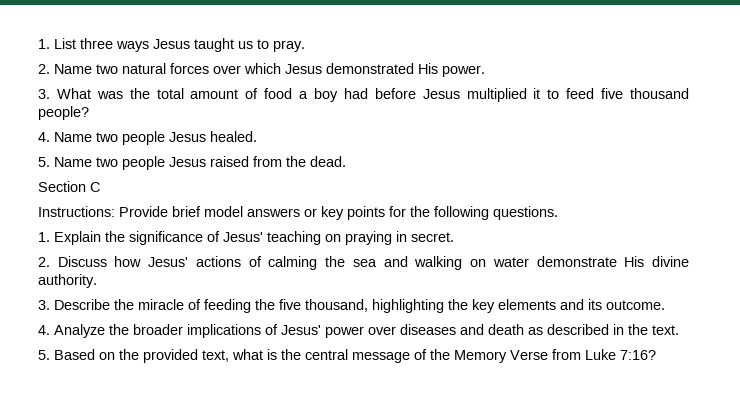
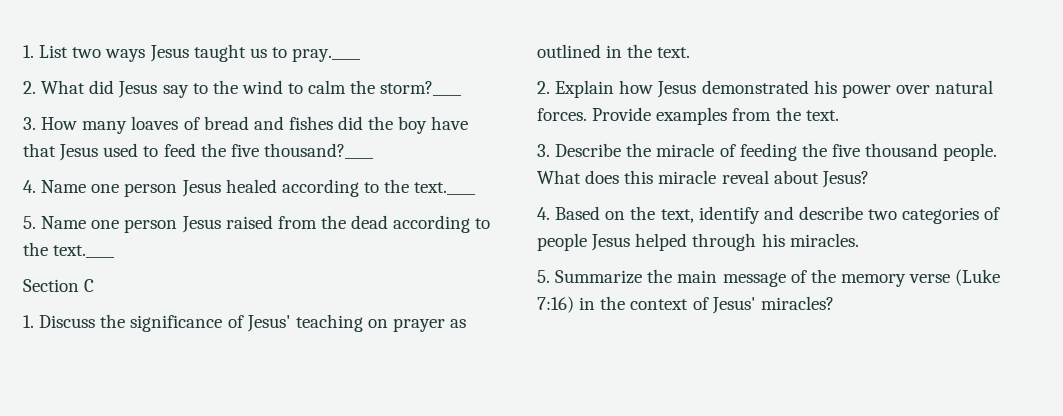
[80,38,113,49] three -> [72,47,102,58] two
[273,40,305,52] [38,63,485,77] [38,88,690,102] [38,106,89,120] [38,131,257,145] pray. // 2. Name two natural forces over which Jesus demonstrated His power. // 3. What was the total amount of food a boy had before Jesus multiplied it to feed five thousand people? // 4. Name two people Jesus healed. -> [292,48,362,62] [23,80,463,98] [23,116,469,134] [23,143,374,161] [23,179,477,197] pray.____ // 2. What did Jesus say to the wind to calm the storm?____ // 3. How many loaves of bread and fishes did the boy have that Jesus used to feed the five thousand?____ // 4. Name one person Jesus healed according to the text.____
[96,156,165,170] two people -> [91,219,178,233] one person
[310,156,346,167] [38,181,100,192] [38,206,558,220] [38,231,101,245] dead. // Section C // Instructions: Provide brief model answers or key points for the following questions. // 1. Explain -> [351,215,491,233] [23,242,116,258] [23,279,95,292] [23,315,96,328] dead according to the text.____ // Section C // 1. Discuss
[345,231,454,245] [38,256,690,270] [38,274,97,288] praying in secret. // 2. Discuss how Jesus' actions of calming the sea and walking on water demonstrate His divine authority. -> [393,318,467,332] [537,44,691,58] [537,80,994,98] [537,107,839,125] prayer as outlined in the text. // 2. Explain how Jesus demonstrated his power over natural forces. Provide examples from the text.
[305,299,665,313] [38,324,679,338] [38,349,656,363] thousand, highlighting the key elements and its outcome. // 4. Analyze the broader implications of Jesus' power over diseases and death as described in the text. // 5. Based on the provided text, what is the central message of the Memory Verse from Luke 7:16? -> [865,143,998,161] [537,170,869,188] [537,206,1001,224] [537,233,859,251] [537,269,1001,287] [537,296,834,314] thousand people. What does this miracle reveal about Jesus? // 4. Based on the text, identify and describe two categories of people Jesus helped through his miracles. // 5. Summarize the main message of the memory verse (Luke 7:16) in the context of Jesus' miracles?

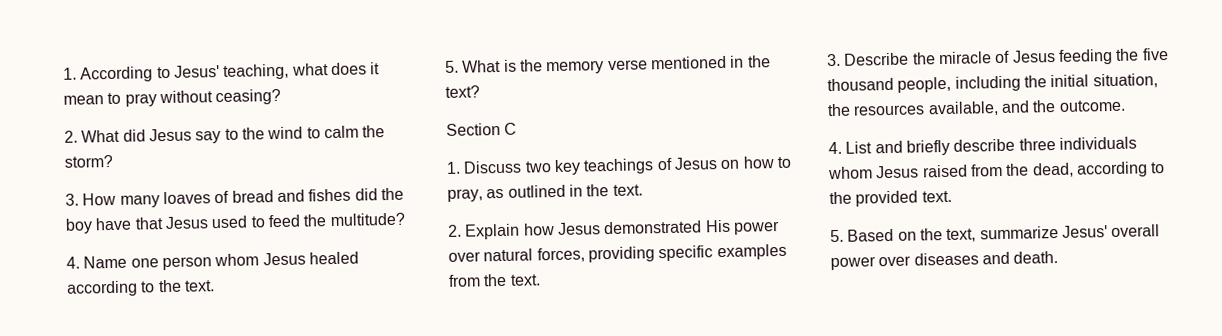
[23,44,362,62] 1. List two ways Jesus taught us to pray.____ -> [63,62,381,83] [63,88,282,107] 1. According to Jesus' teaching, what does it mean to pray without ceasing?
[380,81,463,96] storm?____ -> [64,154,113,168] storm?
[230,143,374,159] five thousand?____ -> [329,212,405,227] multitude?
(178, 190) none -> [214,253,260,267] whom
[414,182,477,195] [23,215,491,233] [23,242,116,258] [23,279,95,292] [23,314,446,332] text.____ // 5. Name one person Jesus raised from the dead according to the text.____ // Section C // 1. Discuss the significance of Jesus' teaching on prayer -> [183,280,215,292] [445,55,771,75] [445,85,480,98] [446,122,518,136] [446,156,792,176] [447,188,483,202] text. // 5. What is the memory verse mentioned in the text? // Section C // 1. Discuss two key teachings of Jesus on how to pray,
[813,80,837,94] his -> [704,219,731,233] His
[537,107,652,121] forces. Provide -> [536,245,714,263] forces, providing specific
(736, 150) none -> [1011,50,1056,63] Jesus
[943,143,998,161] [537,170,869,188] [537,206,1001,224] [537,233,859,251] [537,269,1001,287] [537,296,834,314] people. What does this miracle reveal about Jesus? // 4. Based on the text, identify and describe two categories of people Jesus helped through his miracles. // 5. Summarize the main message of the memory verse (Luke 7:16) in the context of Jesus' miracles? -> [897,73,1158,93] [827,99,1126,117] [828,136,1137,156] [828,161,1166,180] [829,190,952,207] [830,224,1161,243] [830,250,1059,271] people, including the initial situation, the resources available, and the outcome. // 4. List and briefly describe three individuals whom Jesus raised from the dead, according to the provided text. // 5. Based on the text, summarize Jesus' overall power over diseases and death.

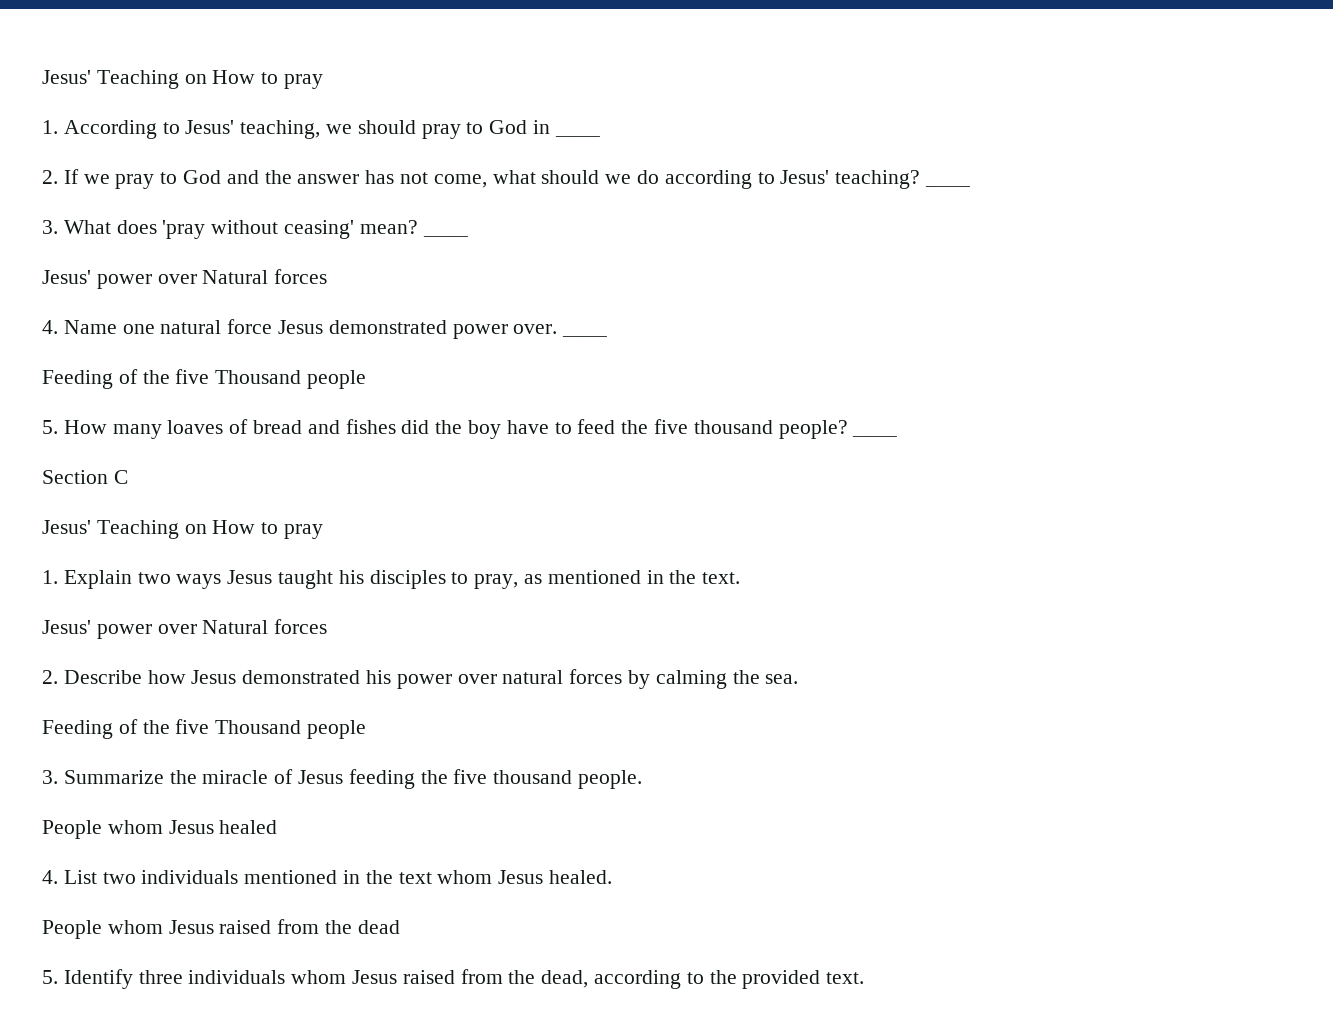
(63, 73) none -> [42,70,324,89] Jesus' Teaching on How to pray //
[291,62,381,76] [63,88,282,107] [64,125,386,144] [64,154,113,168] [65,193,79,206] what does it mean to pray without ceasing? // 2. What did Jesus say to the wind to calm the storm? // 3. -> [326,120,551,139] [554,134,600,137] [42,169,971,189] [42,220,418,239] [422,234,468,237] [42,269,328,289] [42,319,558,339] [562,334,608,337] [42,369,367,389] [42,420,58,434] we should pray to God in ____ // 2. If we pray to God and the answer has not come, what should we do according to Jesus' teaching? ____ // 3. What does 'pray without ceasing' mean? ____ // Jesus' power over Natural forces // 4. Name one natural force Jesus demonstrated power over. ____ // Feeding of the five Thousand people // 5.
[134,212,405,230] [66,251,359,271] [66,279,215,297] [445,55,771,75] [445,85,480,98] [446,122,518,136] [446,156,775,176] that Jesus used to feed the multitude? // 4. Name one person whom Jesus healed according to the text. // 5. What is the memory verse mentioned in the text? // Section C // 1. Discuss two key teachings of Jesus on how -> [554,419,898,439] [42,470,128,484] [42,520,324,539] [42,570,446,589] to feed the five thousand people? ____ // Section C // Jesus' Teaching on How to pray // 1. Explain two ways Jesus taught his disciples
[507,184,566,198] outlined -> [547,570,641,584] mentioned
[447,223,521,240] // 2. Explain -> [42,619,328,639] [42,670,142,684] // Jesus' power over Natural forces // 2. Describe
[704,219,731,233] His -> [366,670,392,684] his
[536,243,787,263] [448,273,541,287] [826,52,910,67] forces, providing specific examples from the text. // 3. Describe -> [569,669,799,689] [42,719,367,739] [42,770,164,784] forces by calming the sea. // Feeding of the five Thousand people // 3. Summarize
[897,73,1158,93] [827,99,1126,117] [828,138,1016,156] people, including the initial situation, the resources available, and the outcome. // 4. List and briefly describe -> [578,770,643,789] [42,820,278,839] [42,870,613,884] [42,919,400,939] [42,969,133,989] people. // People whom Jesus healed // 4. List two individuals mentioned in the text whom Jesus healed. // People whom Jesus raised from the dead // 5. Identify
[830,224,1161,243] [830,250,1059,271] // 5. Based on the text, summarize Jesus' overall power over diseases and death. -> (865, 978) none

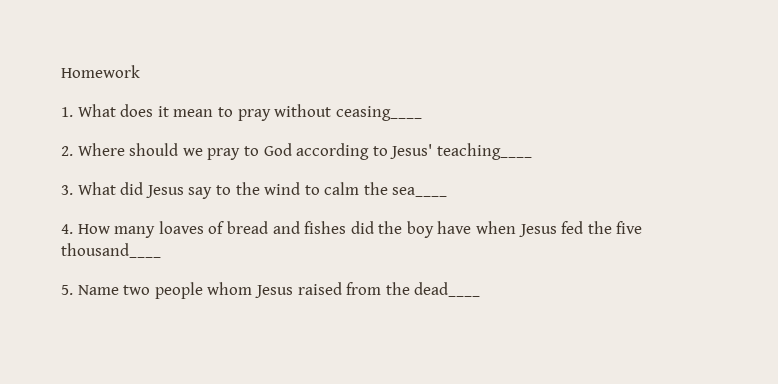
[42,70,324,89] [42,120,551,139] [554,134,600,137] [42,169,79,184] Jesus' Teaching on How to pray // 1. According to Jesus' teaching, we should pray to God in ____ // 2. If -> [61,65,140,78] [61,104,422,121] [61,143,179,156] Homework // 1. What does it mean to pray without ceasing____ // 2. Where should
[226,170,660,188] and the answer has not come, what should we do -> (292, 149) none
[835,170,971,189] teaching? ____ -> [436,143,532,160] teaching____
[116,220,418,239] [422,234,468,237] [42,269,328,289] [42,319,558,339] [562,334,608,337] [42,369,367,389] [42,420,58,434] does 'pray without ceasing' mean? ____ // Jesus' power over Natural forces // 4. Name one natural force Jesus demonstrated power over. ____ // Feeding of the five Thousand people // 5. -> [120,182,448,199] [61,224,73,234] did Jesus say to the wind to calm the sea____ // 4.
[554,419,898,439] [42,470,128,484] [42,520,324,539] [42,570,741,589] [42,619,328,639] [42,669,799,689] [42,719,367,739] [42,769,643,789] [42,820,278,839] [42,870,613,884] [42,919,400,939] [42,969,865,989] to feed the five thousand people? ____ // Section C // Jesus' Teaching on How to pray // 1. Explain two ways Jesus taught his disciples to pray, as mentioned in the text. // Jesus' power over Natural forces // 2. Describe how Jesus demonstrated his power over natural forces by calming the sea. // Feeding of the five Thousand people // 3. Summarize the miracle of Jesus feeding the five thousand people. // People whom Jesus healed // 4. List two individuals mentioned in the text whom Jesus healed. // People whom Jesus raised from the dead // 5. Identify three individuals whom Jesus raised from the dead, according to the provided text. -> [476,221,643,237] [61,243,161,258] [61,282,481,299] when Jesus fed the five thousand____ // 5. Name two people whom Jesus raised from the dead____

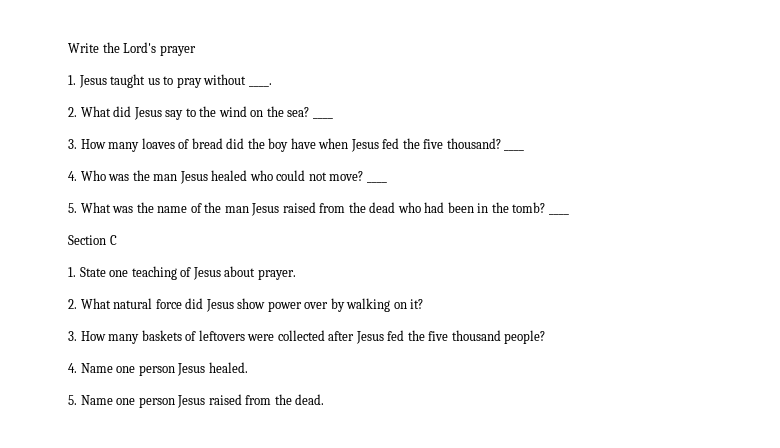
[61,65,140,78] [61,104,214,117] Homework // 1. What does it mean -> [68,42,196,56] [68,74,160,88] Write the Lord's prayer // 1. Jesus taught us
[335,106,422,121] [61,143,532,160] [61,185,73,195] ceasing____ // 2. Where should we pray to God according to Jesus' teaching____ // 3. -> [248,83,272,87] [68,107,77,117] ____. // 2.
[304,182,448,197] [61,224,73,234] to calm the sea____ // 4. -> [250,106,310,117] [312,117,333,119] [68,139,77,149] on the sea? ____ // 3.
[272,221,347,234] and fishes -> (223, 143) none
[61,243,161,258] [61,282,481,299] thousand____ // 5. Name two people whom Jesus raised from the dead____ -> [446,138,501,149] [504,149,525,151] [68,170,364,184] [366,181,387,183] [68,202,546,216] [548,213,569,215] [68,235,117,245] [68,266,296,280] [68,298,424,312] [68,330,546,344] [68,362,248,376] [68,394,325,408] thousand? ____ // 4. Who was the man Jesus healed who could not move? ____ // 5. What was the name of the man Jesus raised from the dead who had been in the tomb? ____ // Section C // 1. State one teaching of Jesus about prayer. // 2. What natural force did Jesus show power over by walking on it? // 3. How many baskets of leftovers were collected after Jesus fed the five thousand people? // 4. Name one person Jesus healed. // 5. Name one person Jesus raised from the dead.

